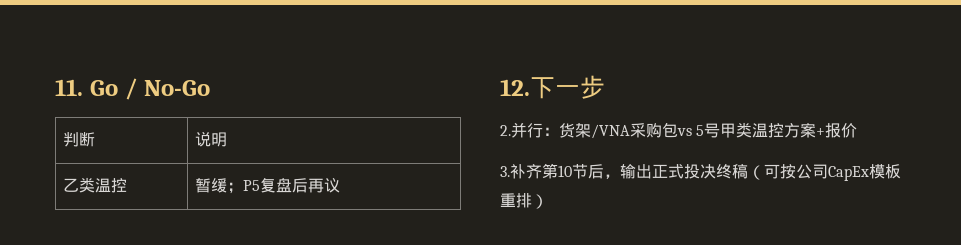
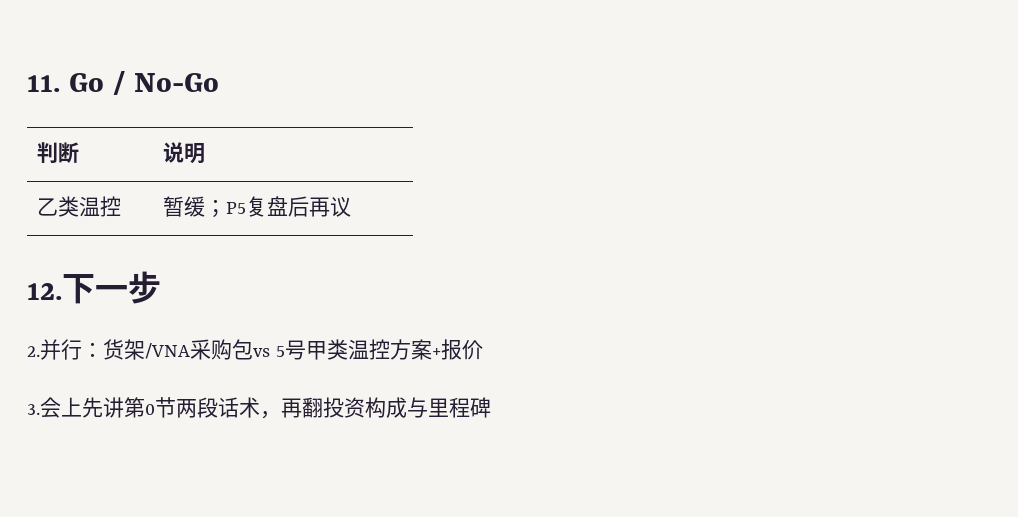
[510,163,901,181] [500,193,548,209] 补齐第10节后，输出正式投决终稿（可按公司CapEx模板重排） -> [40,397,491,419] 会上先讲第0节两段话术，再翻投资构成与里程碑

